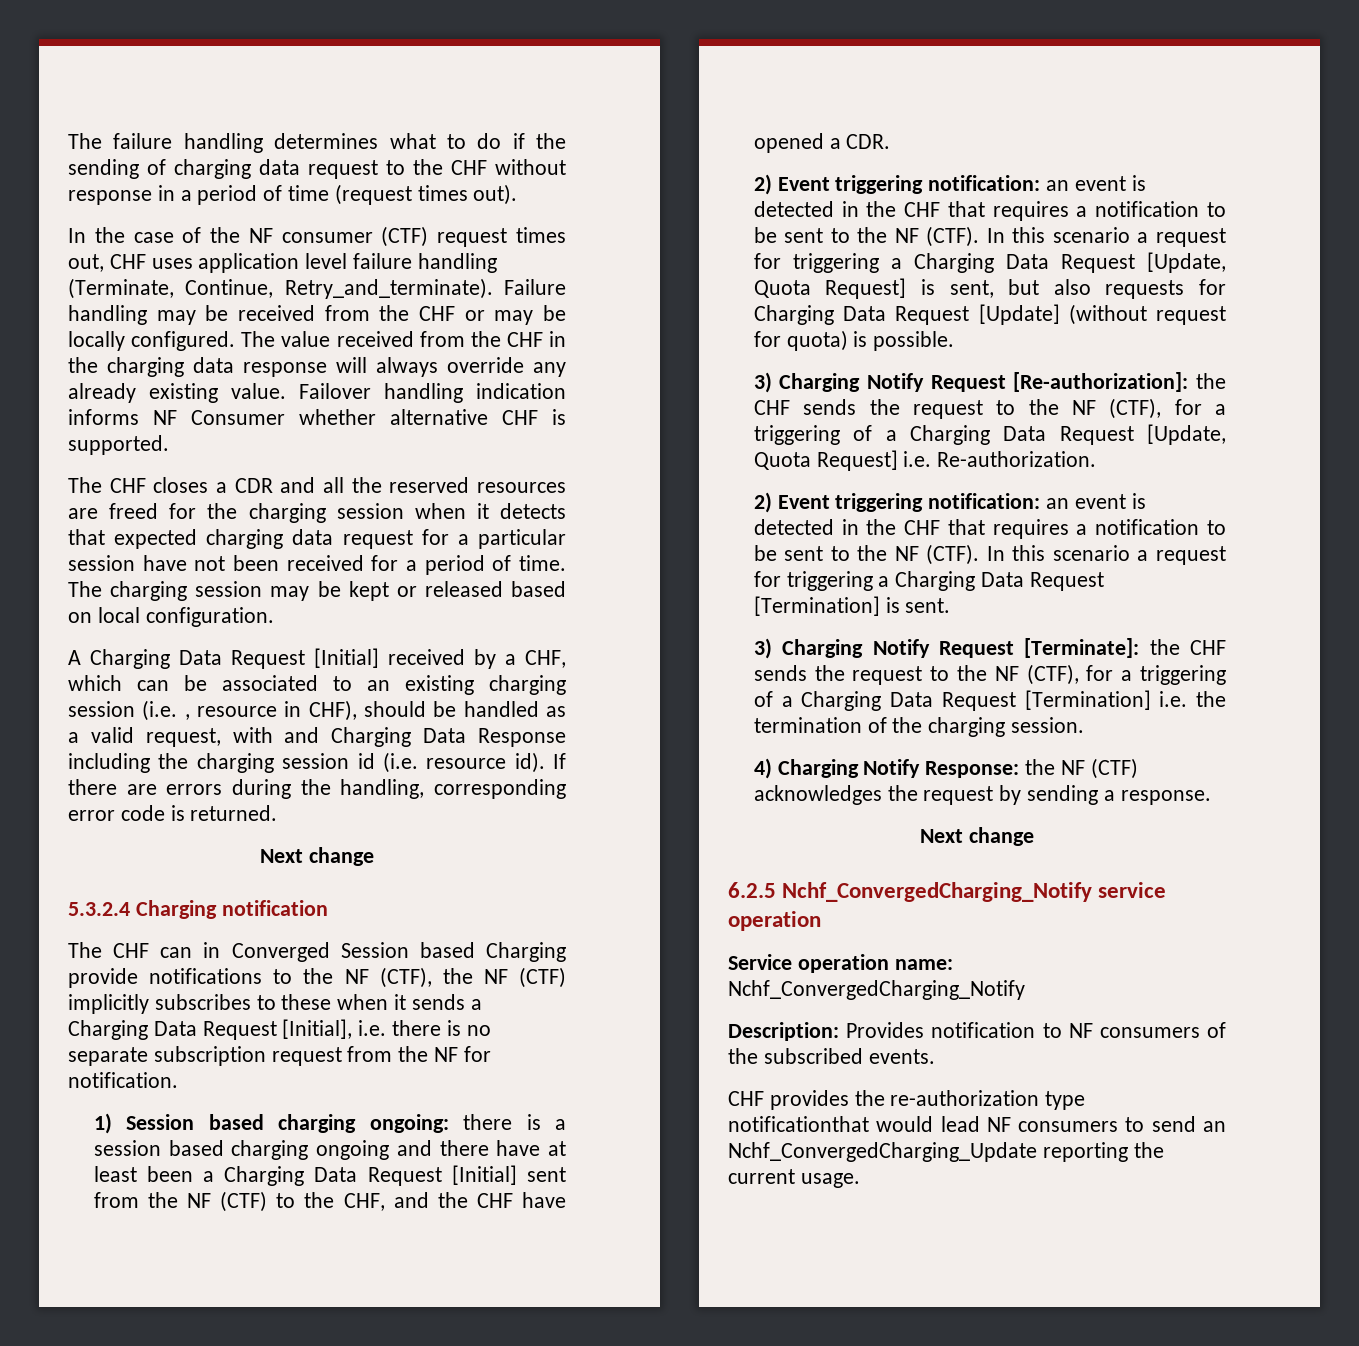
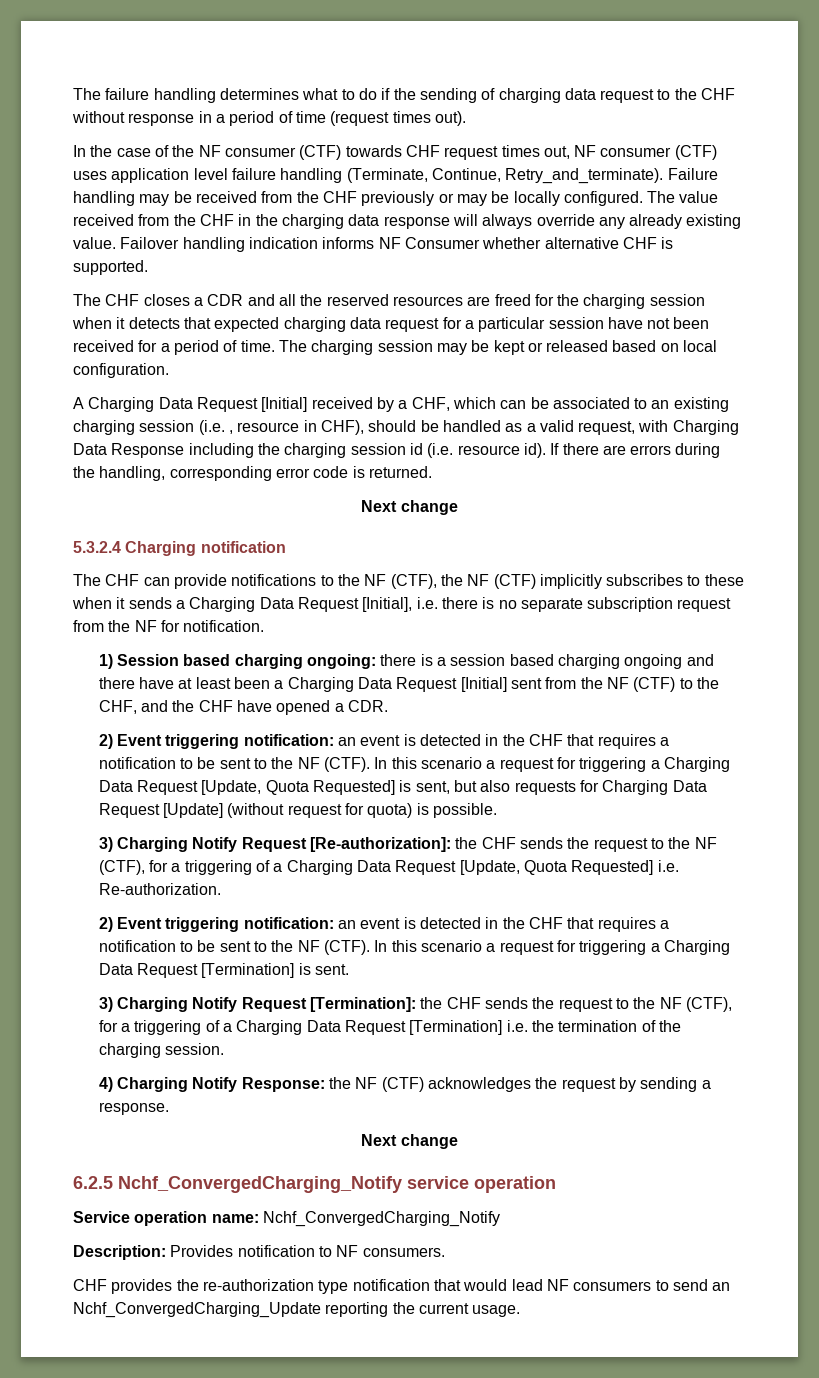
(429, 236) none -> [345,145,440,157] towards CHF
[109,254,146,269] CHF -> [574,145,717,160] NF consumer (CTF)
(456, 313) none -> [361,191,435,206] previously
[284,727,320,743] and -> (669, 426) none
[203,942,566,962] in Converged Session based Charging -> (170, 581) none
[825,278,907,299] Request] -> [313,780,396,795] Requested]
[816,450,898,471] Request] -> [571,860,654,875] Requested]
[1024,638,1140,658] [Terminate]: -> [310,997,417,1012] [Termination]:
[1099,1022,1226,1038] [728,1048,935,1064] consumers of the subscribed events. -> [362,1247,445,1257] consumers.
[728,1116,869,1132] notificationthat -> [352,1279,461,1291] notification that

